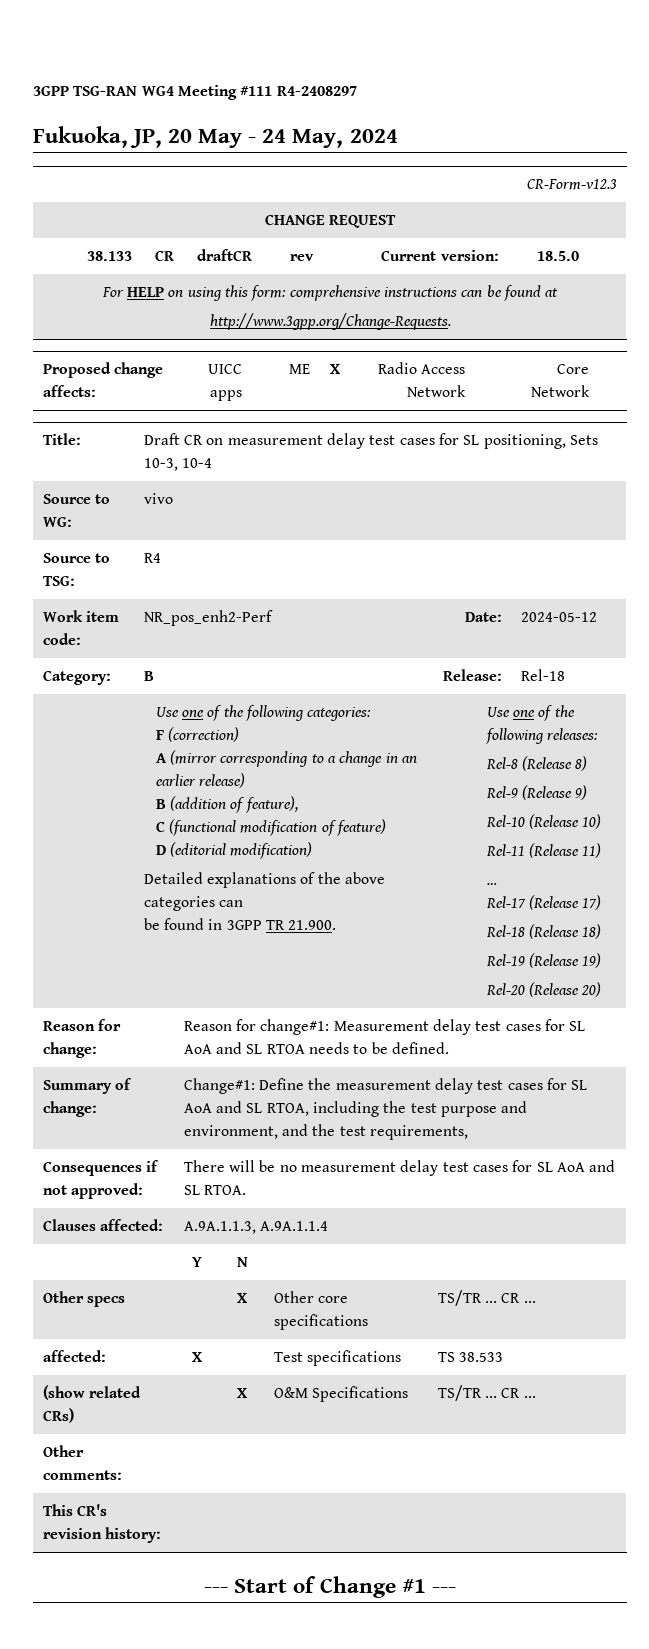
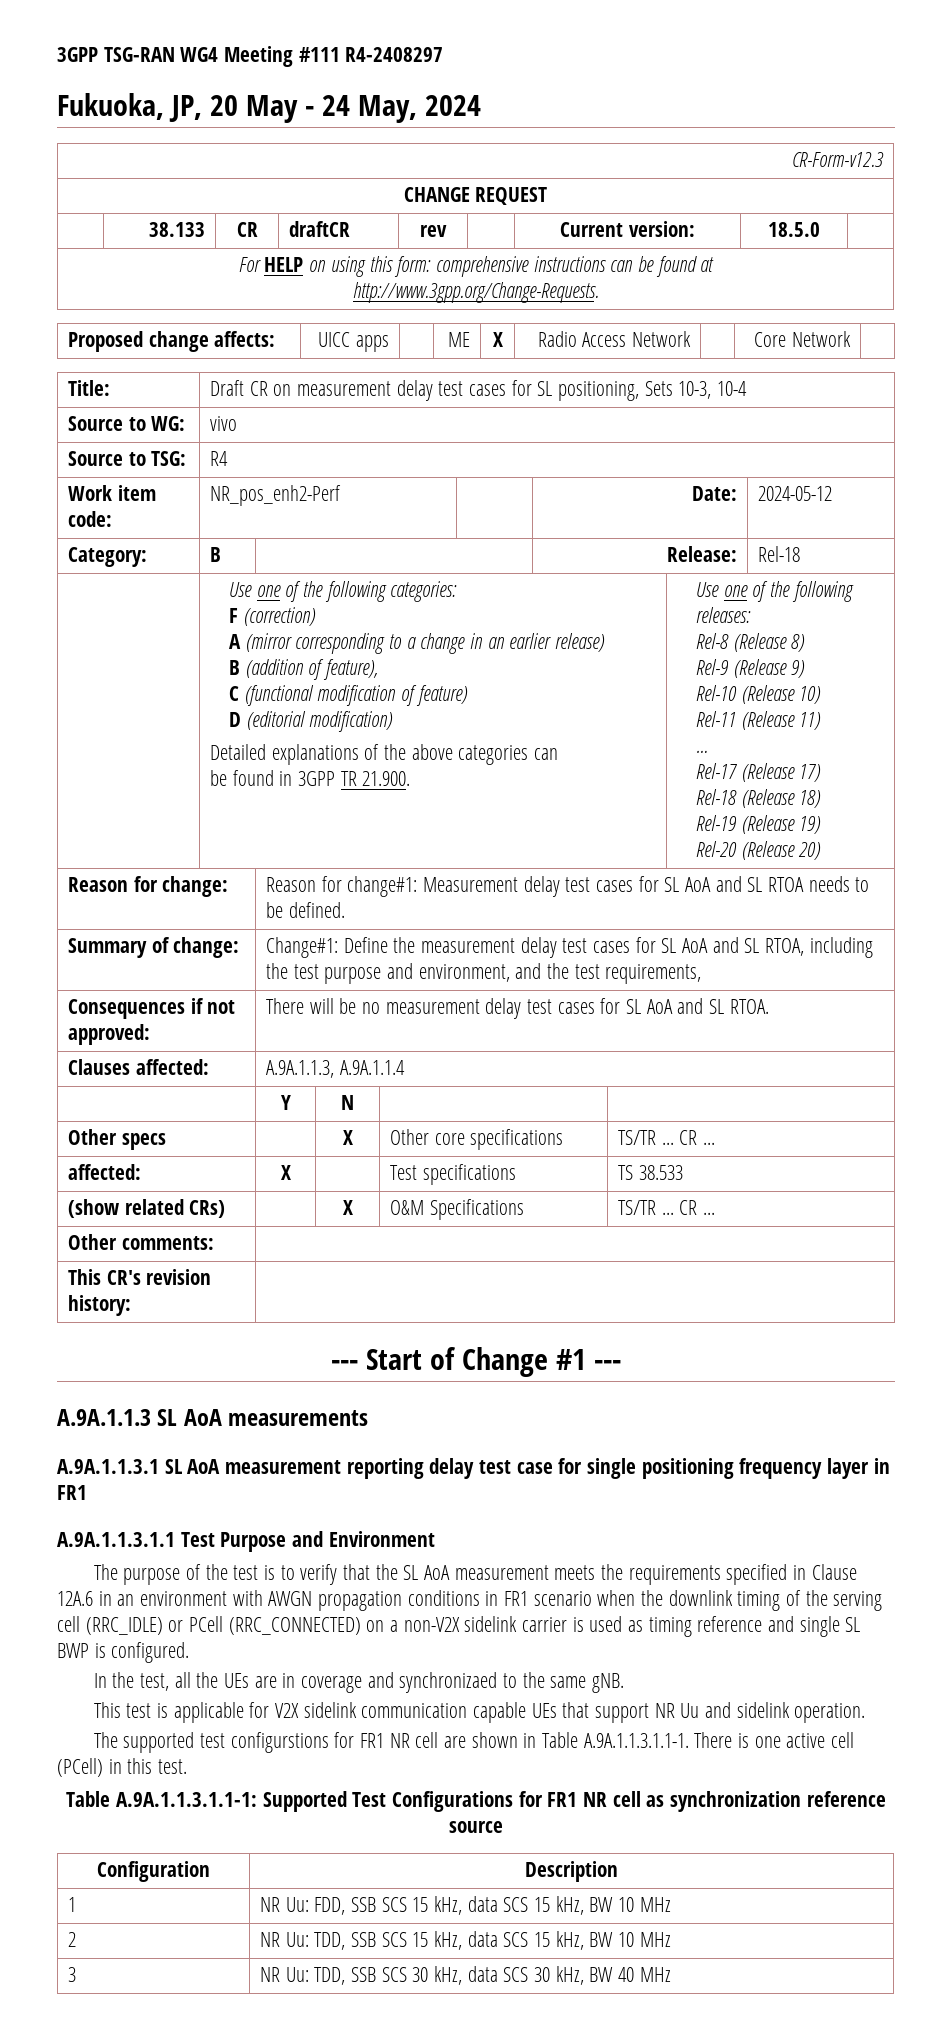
(456, 1590) none -> [57,1409,369,1426] [57,1458,890,1479] [57,1485,87,1500] [57,1531,435,1552] [93,1564,857,1585] [57,1590,883,1611] [57,1616,861,1637] [57,1642,190,1663] [93,1672,625,1693] [93,1702,866,1723] [93,1732,855,1753] [57,1758,188,1777] [66,1791,886,1812] [449,1821,503,1833] [97,1861,210,1882] [525,1861,618,1882] [68,1897,77,1912] [260,1896,671,1915] [68,1932,77,1947] [260,1931,671,1950] [68,1967,77,1982] [260,1966,671,1985] // A.9A.1.1.3 SL AoA measurements // A.9A.1.1.3.1 SL AoA measurement reporting delay test case for single positioning frequency layer in FR1 // A.9A.1.1.3.1.1 Test Purpose and Environment // The purpose of the test is to verify that the SL AoA measurement meets the requirements specified in Clause 12A.6 in an environment with AWGN propagation conditions in FR1 scenario when the downlink timing of the serving cell (RRC_IDLE) or PCell (RRC_CONNECTED) on a non-V2X sidelink carrier is used as timing reference and single SL BWP is configured. // In the test, all the UEs are in coverage and synchronizaed to the same gNB. // This test is applicable for V2X sidelink communication capable UEs that support NR Uu and sidelink operation. // The supported test configurstions for FR1 NR cell are shown in Table A.9A.1.1.3.1.1-1. There is one active cell (PCell) in this test. // Table A.9A.1.1.3.1.1-1: Supported Test Configurations for FR1 NR cell as synchronization reference source // Configuration | Description // 1 | NR Uu: FDD, SSB SCS 15 kHz, data SCS 15 kHz, BW 10 MHz // 2 | NR Uu: TDD, SSB SCS 15 kHz, data SCS 15 kHz, BW 10 MHz // 3 | NR Uu: TDD, SSB SCS 30 kHz, data SCS 30 kHz, BW 40 MHz

